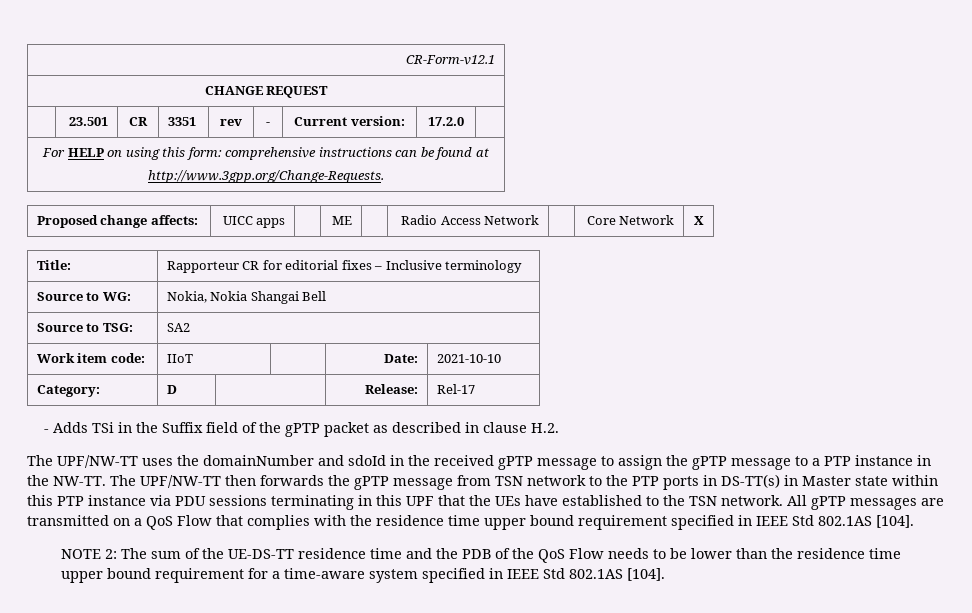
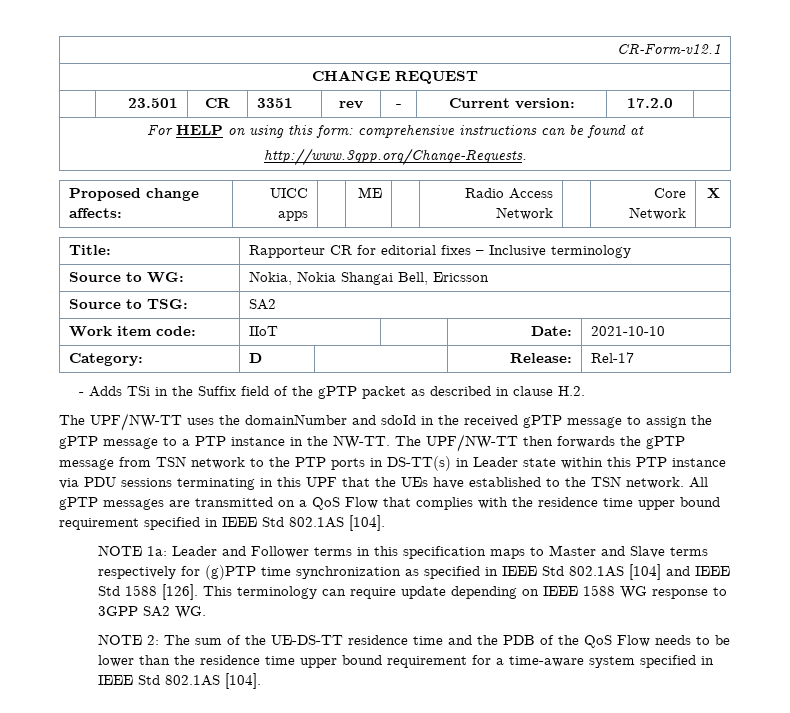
[302,291,327,301] Bell -> [398,272,490,285] Bell, Ericsson
[802,476,851,486] Master -> [473,457,518,467] Leader
(914, 521) none -> [98,545,709,559] [98,564,731,580] [98,584,728,600] [98,606,207,619] // NOTE 1a: Leader and Follower terms in this specification maps to Master and Slave terms respectively for (g)PTP time synchronization as specified in IEEE Std 802.1AS [104] and IEEE Std 1588 [126]. This terminology can require update depending on IEEE 1588 WG response to 3GPP SA2 WG.

